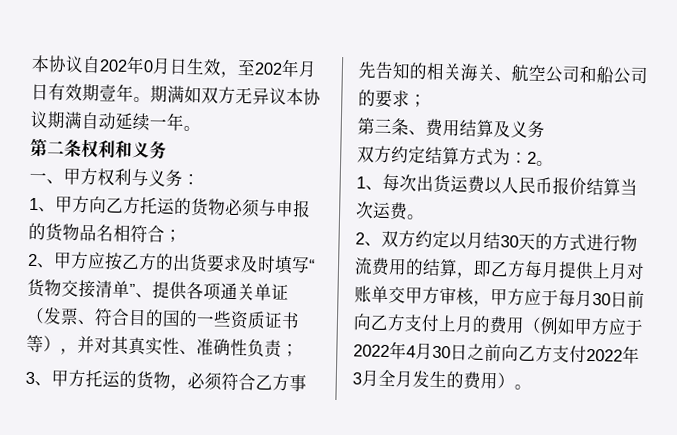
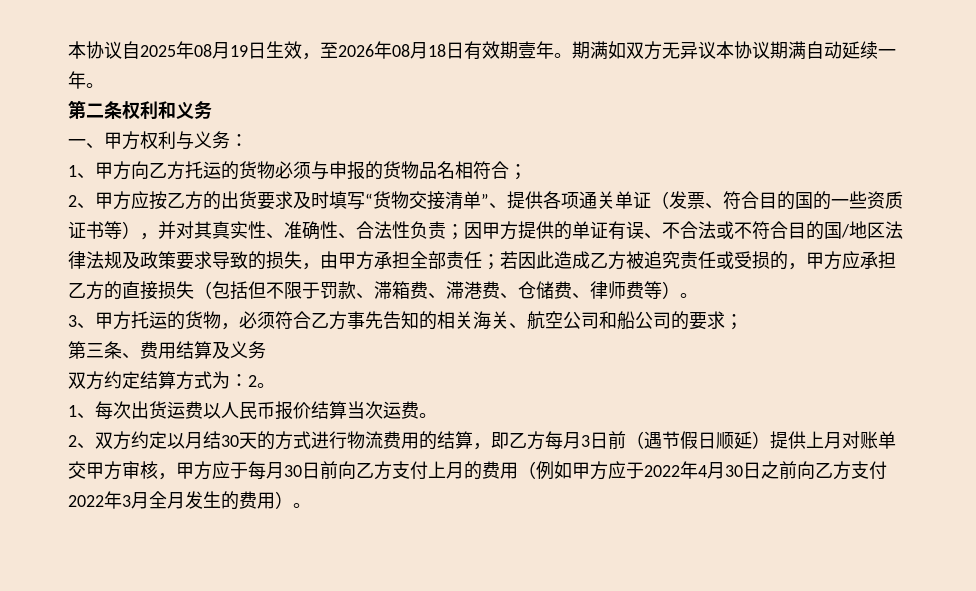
[99,55,317,78] 202年0月日生效，至202年月 -> [140,41,446,60] 2025年08月19日生效，至2026年08月18
(248, 347) none -> [338,221,410,239] 、合法性
(299, 350) none -> [464,221,903,240] [68,251,896,270] [68,281,698,300] 因甲方提供的单证有误、不合法或不符合目的国/地区法律法规及政策要求导致的损失，由甲方承担全部责任；若因此造成乙方被追究责任或受损的，甲方应承担乙方的直接损失（包括但不限于罚款、滞箱费、滞港费、仓储费、律师费等）。
(560, 270) none -> [581,431,770,449] 3日前（遇节假日顺延）

